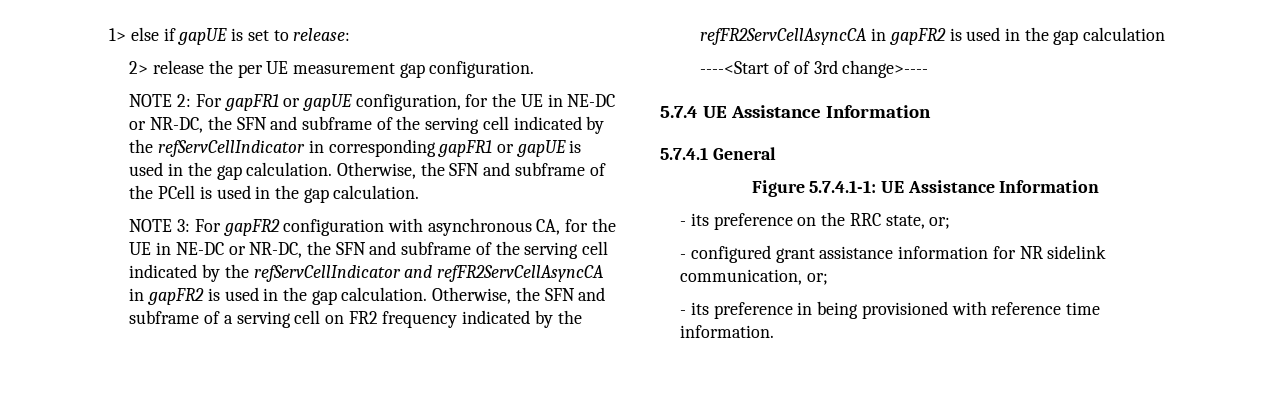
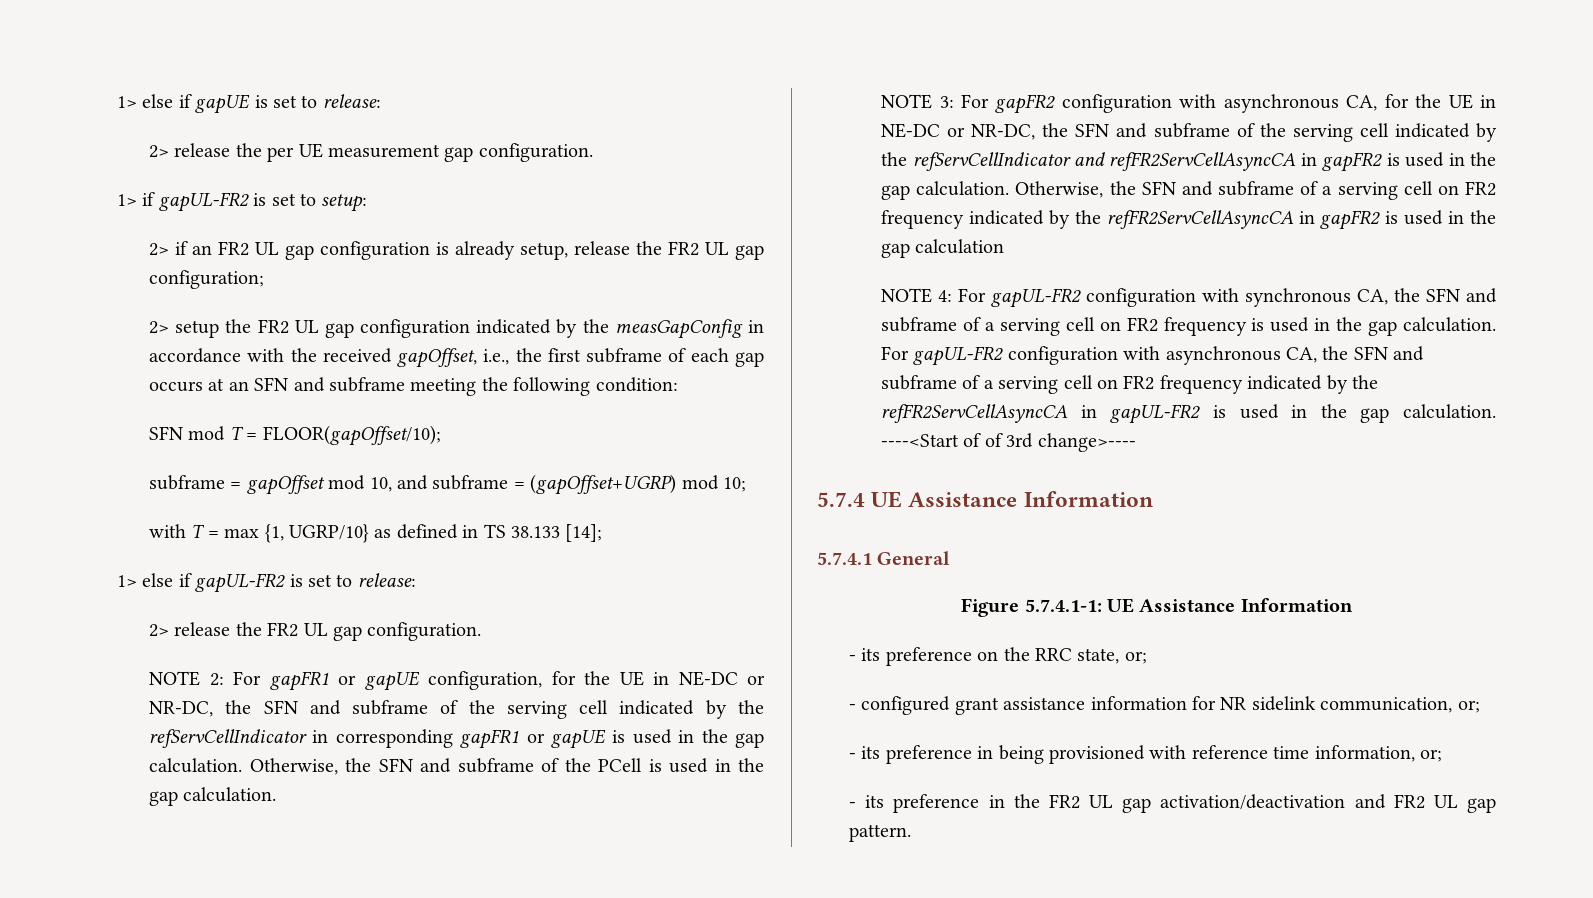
(535, 69) none -> [117,192,368,212] [149,241,764,260] [149,270,265,289] [149,319,764,339] [149,348,765,368] [149,377,678,396] [149,425,441,446] [149,474,747,495] [149,524,603,543] [117,573,416,593] [149,622,482,641] // 1> if gapUL-FR2 is set to setup: // 2> if an FR2 UL gap configuration is already setup, release the FR2 UL gap configuration; // 2> setup the FR2 UL gap configuration indicated by the measGapConfig in accordance with the received gapOffset, i.e., the first subframe of each gap occurs at an SFN and subframe meeting the following condition: // SFN mod T = FLOOR(gapOffset/10); // subframe = gapOffset mod 10, and subframe = (gapOffset+UGRP) mod 10; // with T = max {1, UGRP/10} as defined in TS 38.133 [14]; // 1> else if gapUL-FR2 is set to release: // 2> release the FR2 UL gap configuration.
(1166, 34) none -> [881,288,1497,308] [881,317,1496,336] [881,346,1425,366] [881,375,1379,394] [881,404,1496,424] NOTE 4: For gapUL-FR2 configuration with synchronous CA, the SFN and subframe of a serving cell on FR2 frequency is used in the gap calculation. For gapUL-FR2 configuration with asynchronous CA, the SFN and subframe of a serving cell on FR2 frequency indicated by the refFR2ServCellAsyncCA in gapUL-FR2 is used in the gap calculation.
[680,325,775,338] information. -> [1314,745,1443,762] [849,794,1497,813] [849,824,912,842] information, or; // - its preference in the FR2 UL gap activation/deactivation and FR2 UL gap pattern.

